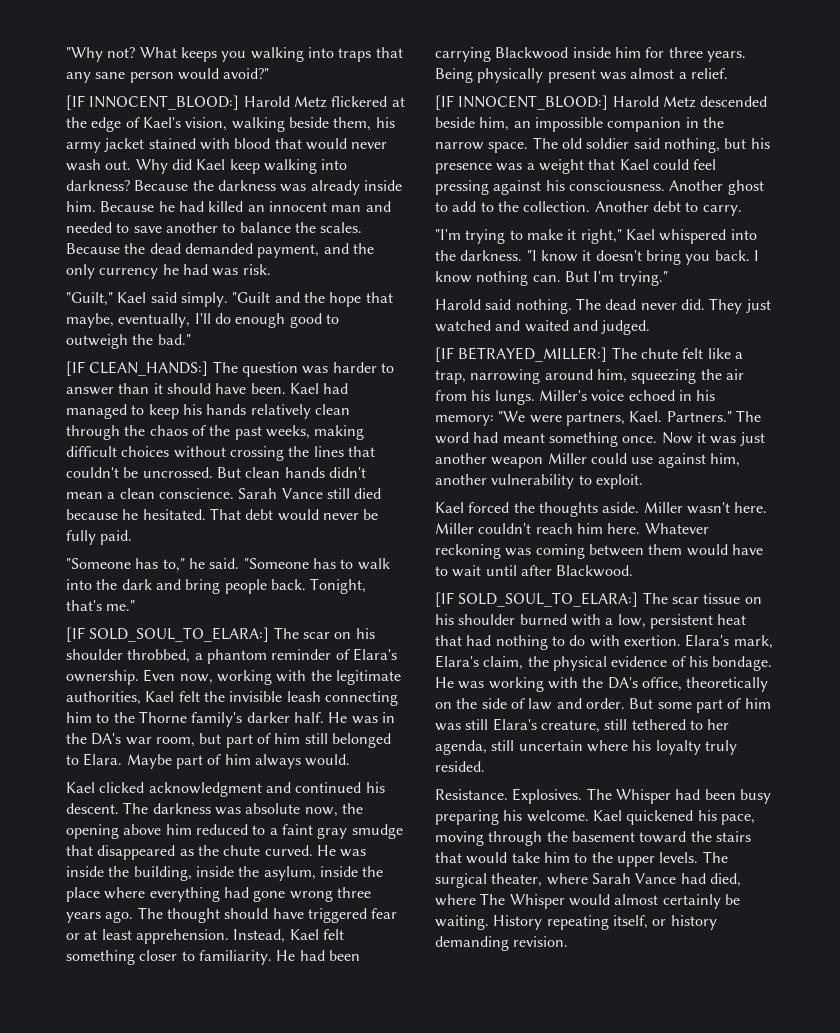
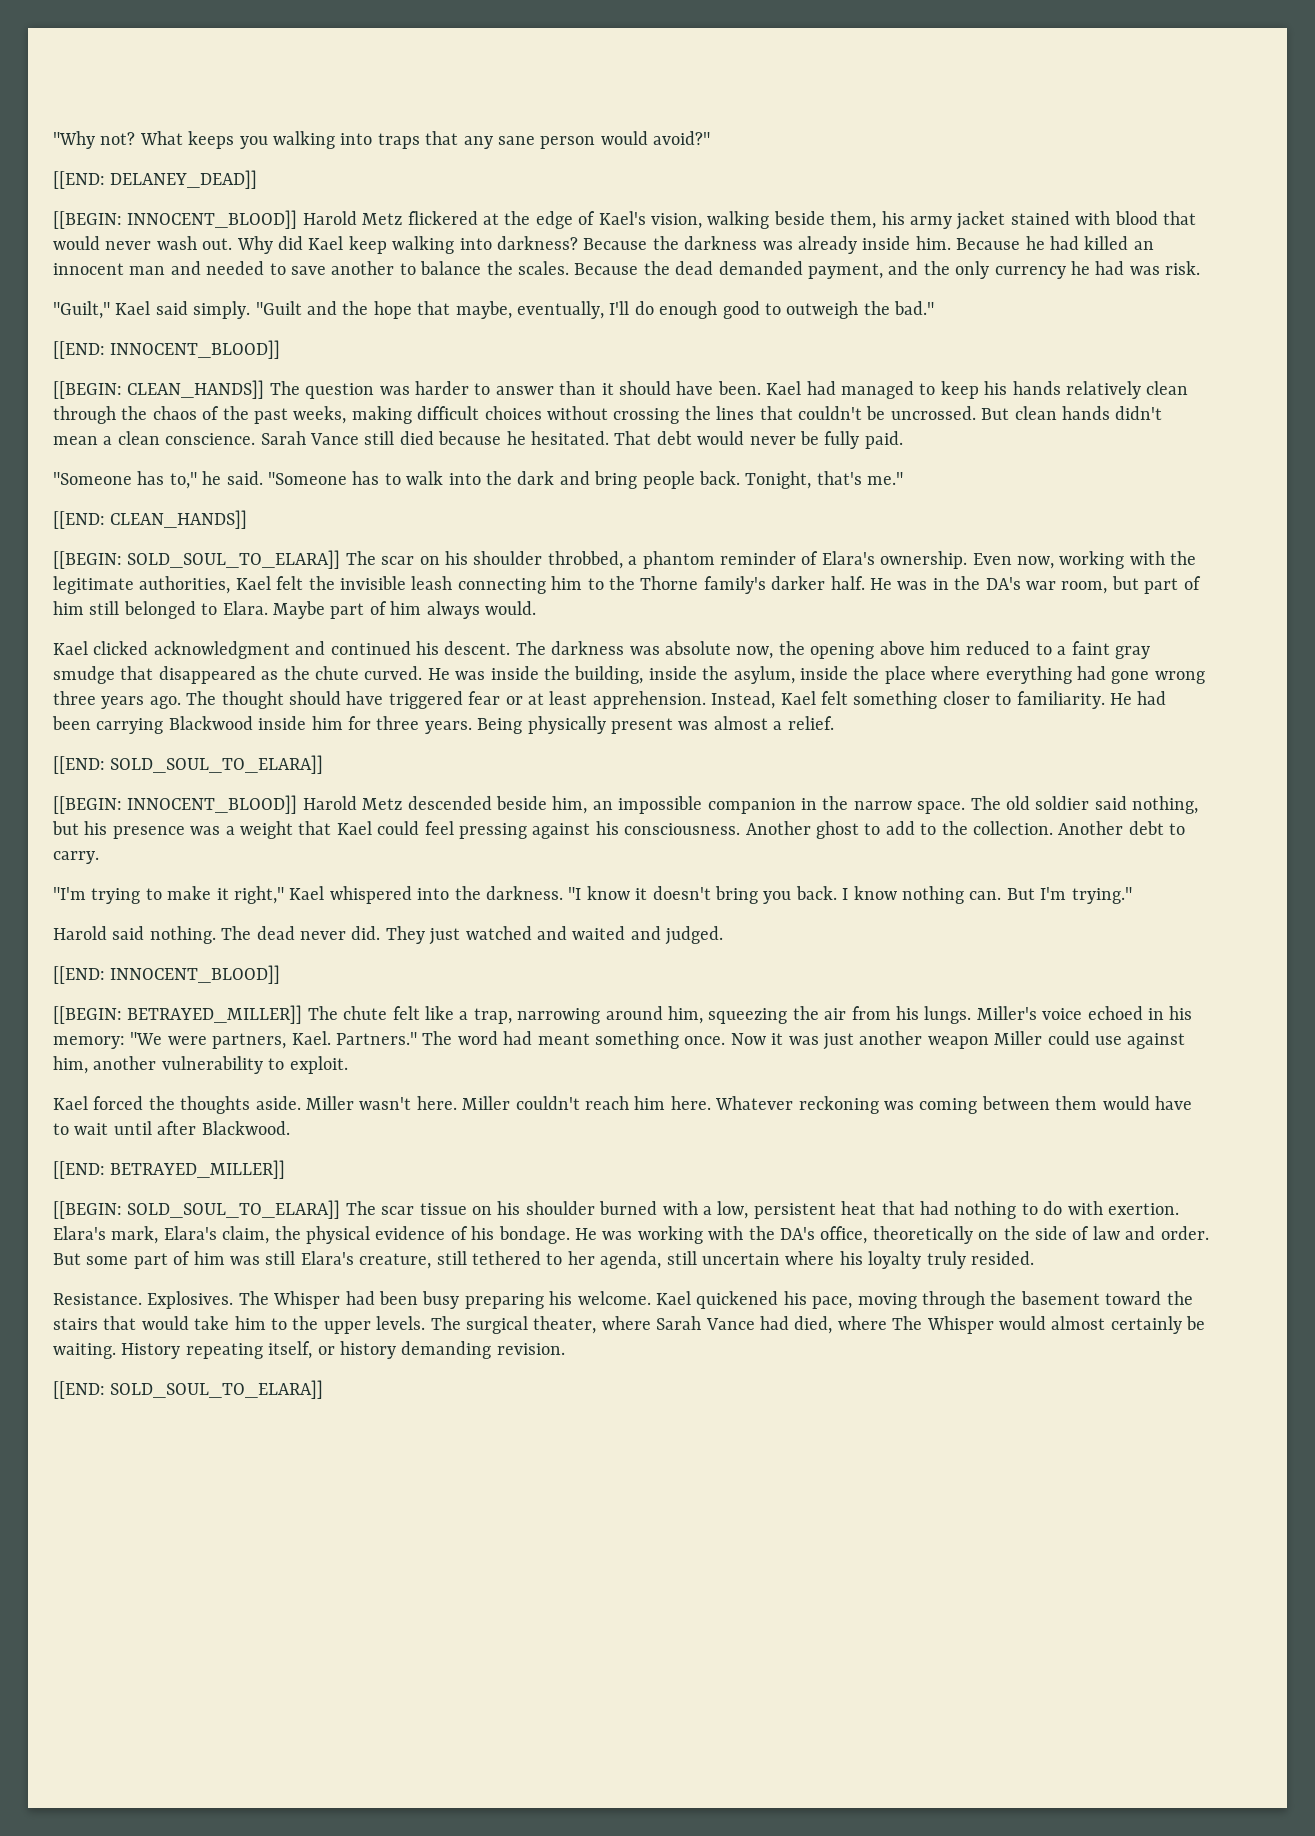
[66,95,240,110] [IF INNOCENT_BLOOD:] -> [53,170,258,189] [53,210,298,229] [[END: DELANEY_DEAD]] // [[BEGIN: INNOCENT_BLOOD]]
[66,361,209,376] [IF CLEAN_HANDS:] -> [53,340,281,359] [53,380,265,399] [[END: INNOCENT_BLOOD]] // [[BEGIN: CLEAN_HANDS]]
[66,627,270,642] [IF SOLD_SOUL_TO_ELARA:] -> [53,510,248,529] [53,550,341,569] [[END: CLEAN_HANDS]] // [[BEGIN: SOLD_SOUL_TO_ELARA]]
[435,95,609,110] [IF INNOCENT_BLOOD:] -> [53,755,324,774] [53,795,298,814] [[END: SOLD_SOUL_TO_ELARA]] // [[BEGIN: INNOCENT_BLOOD]]
[435,347,608,362] [IF BETRAYED_MILLER:] -> [53,965,281,984] [53,1005,303,1024] [[END: INNOCENT_BLOOD]] // [[BEGIN: BETRAYED_MILLER]]
[435,592,639,607] [IF SOLD_SOUL_TO_ELARA:] -> [53,1160,286,1179] [53,1200,341,1219] [[END: BETRAYED_MILLER]] // [[BEGIN: SOLD_SOUL_TO_ELARA]]
(569, 941) none -> [53,1380,324,1399] // [[END: SOLD_SOUL_TO_ELARA]]

